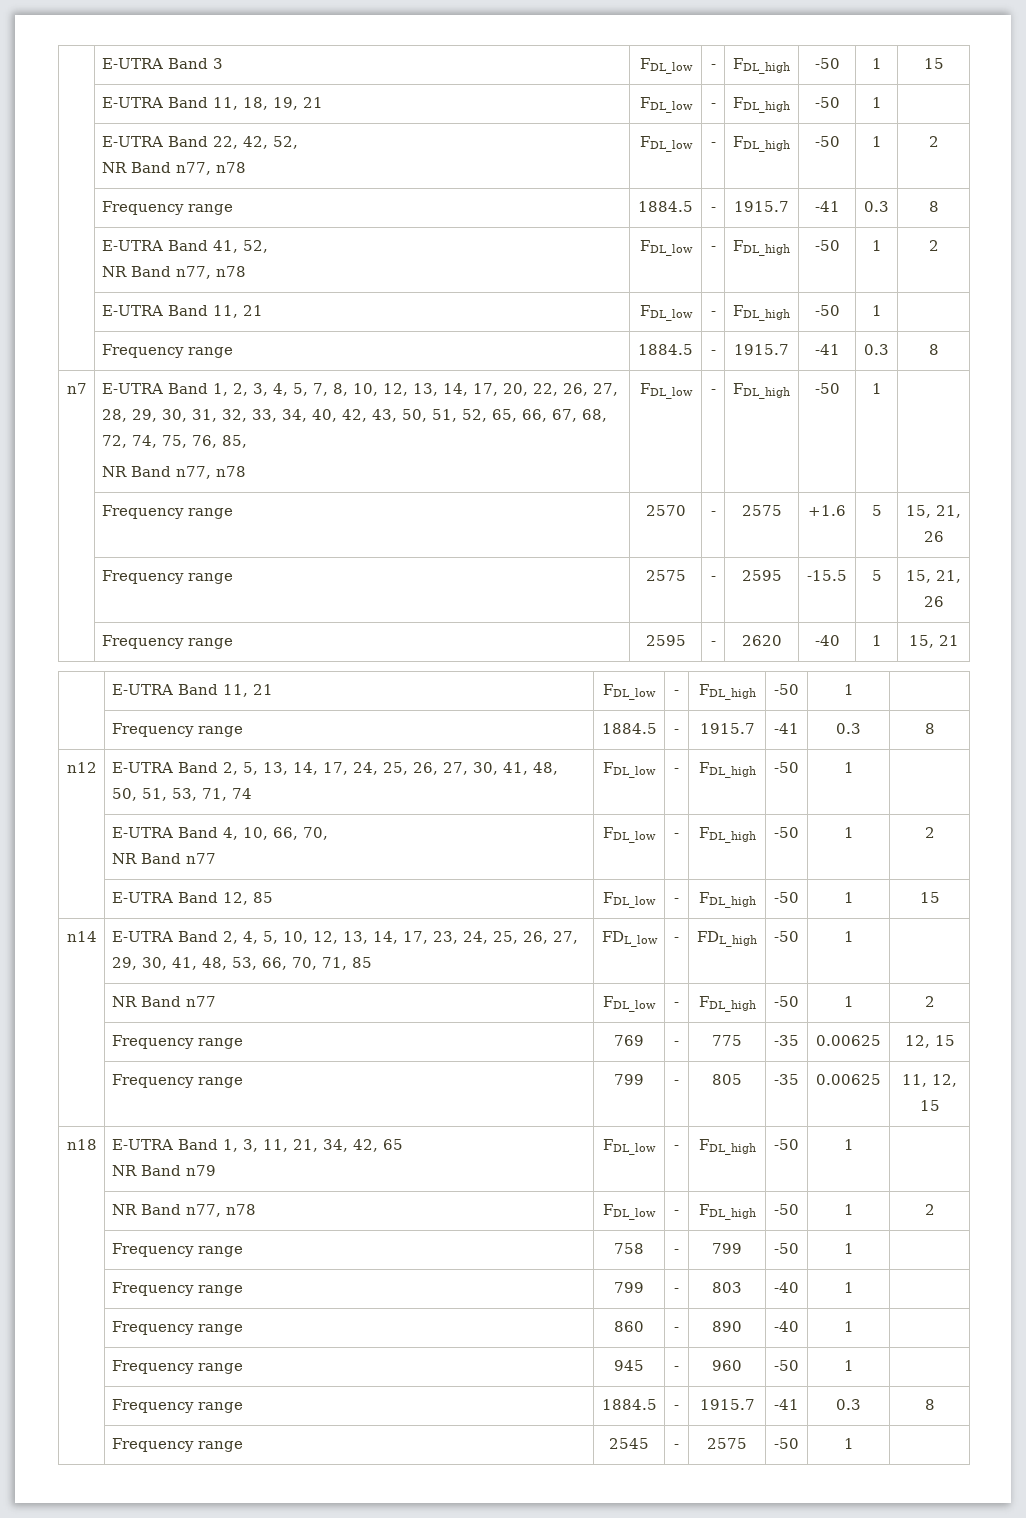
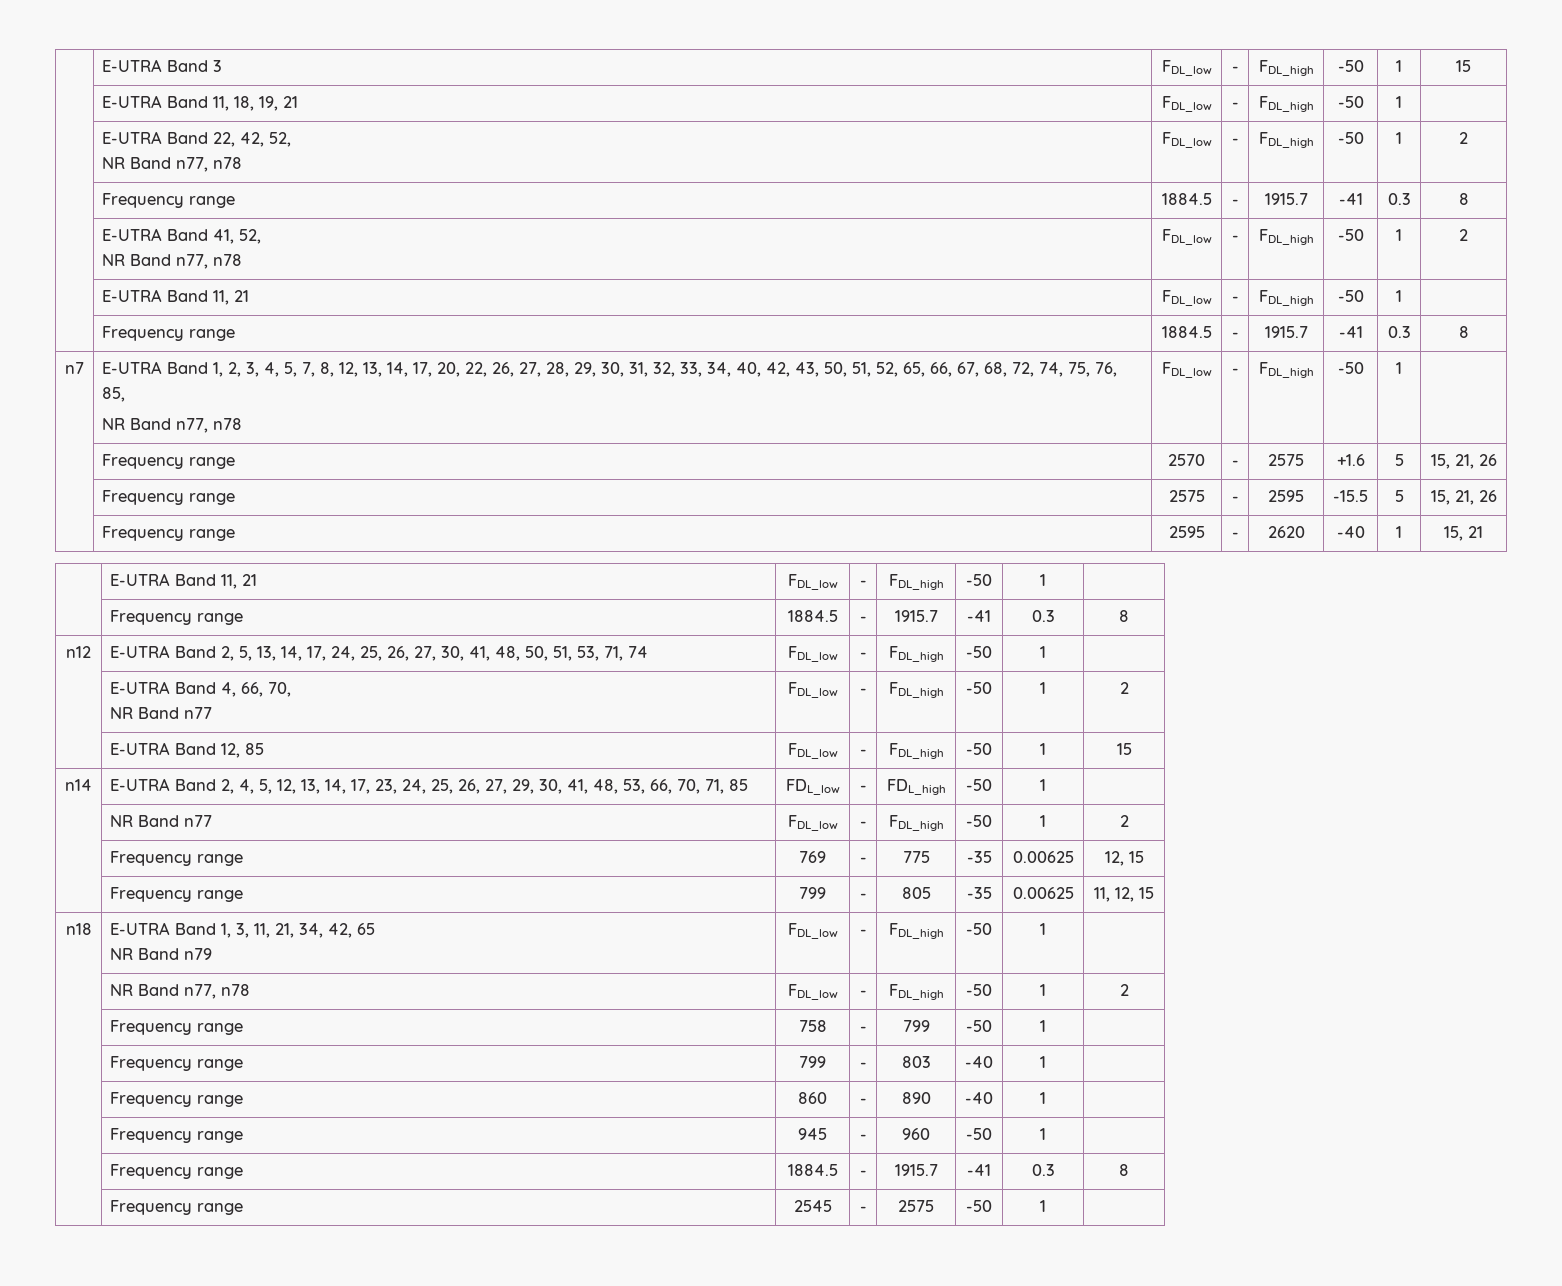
[352,383,378,396] 10, -> (335, 369) none
[242,827,268,840] 10, -> (237, 689) none
[282,931,308,944] 10, -> (273, 786) none

